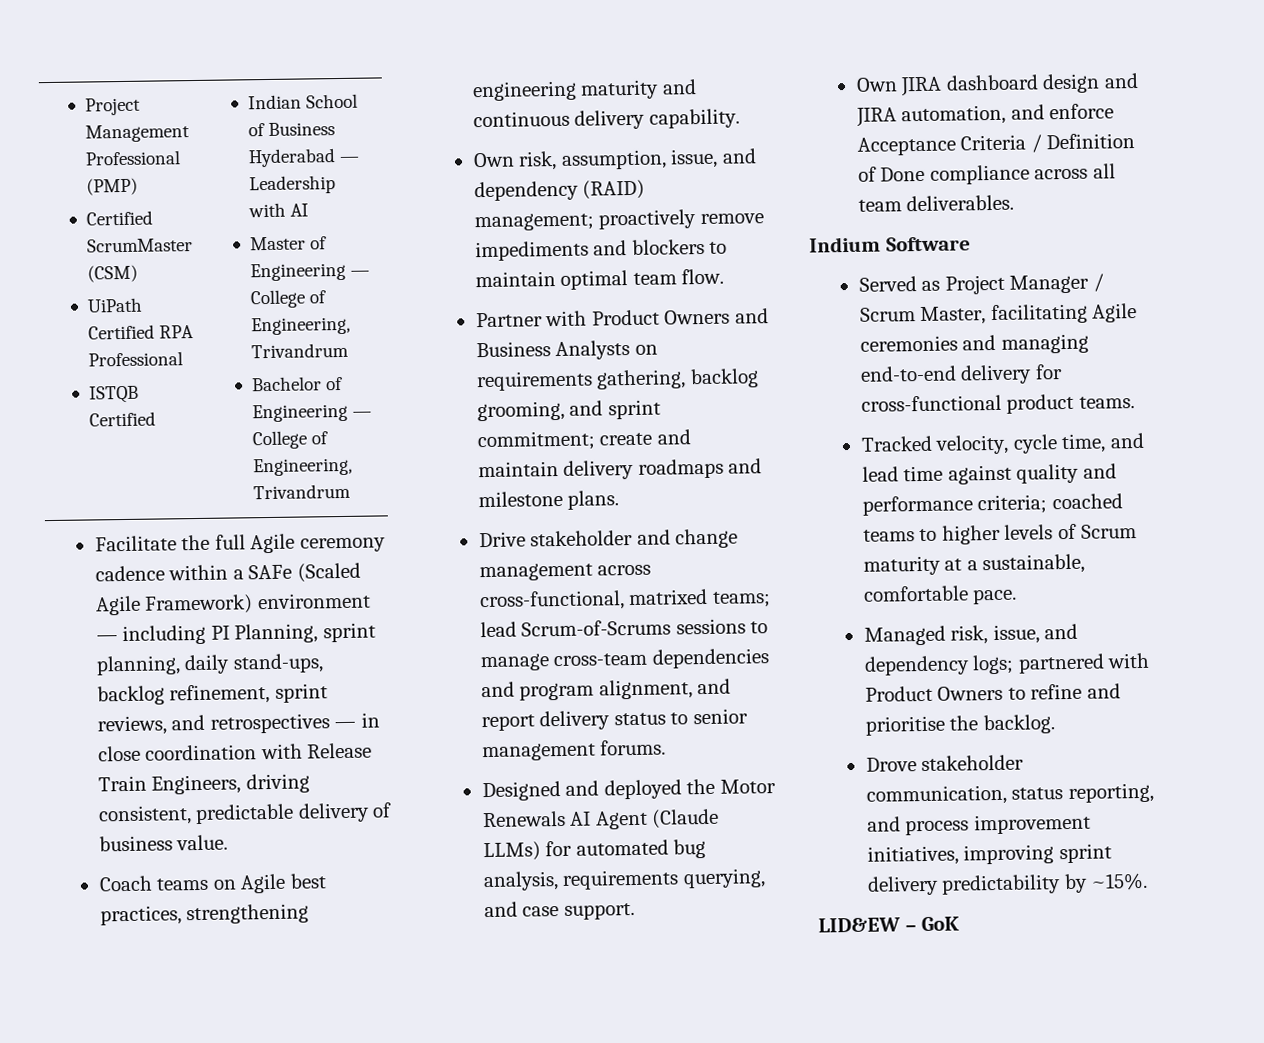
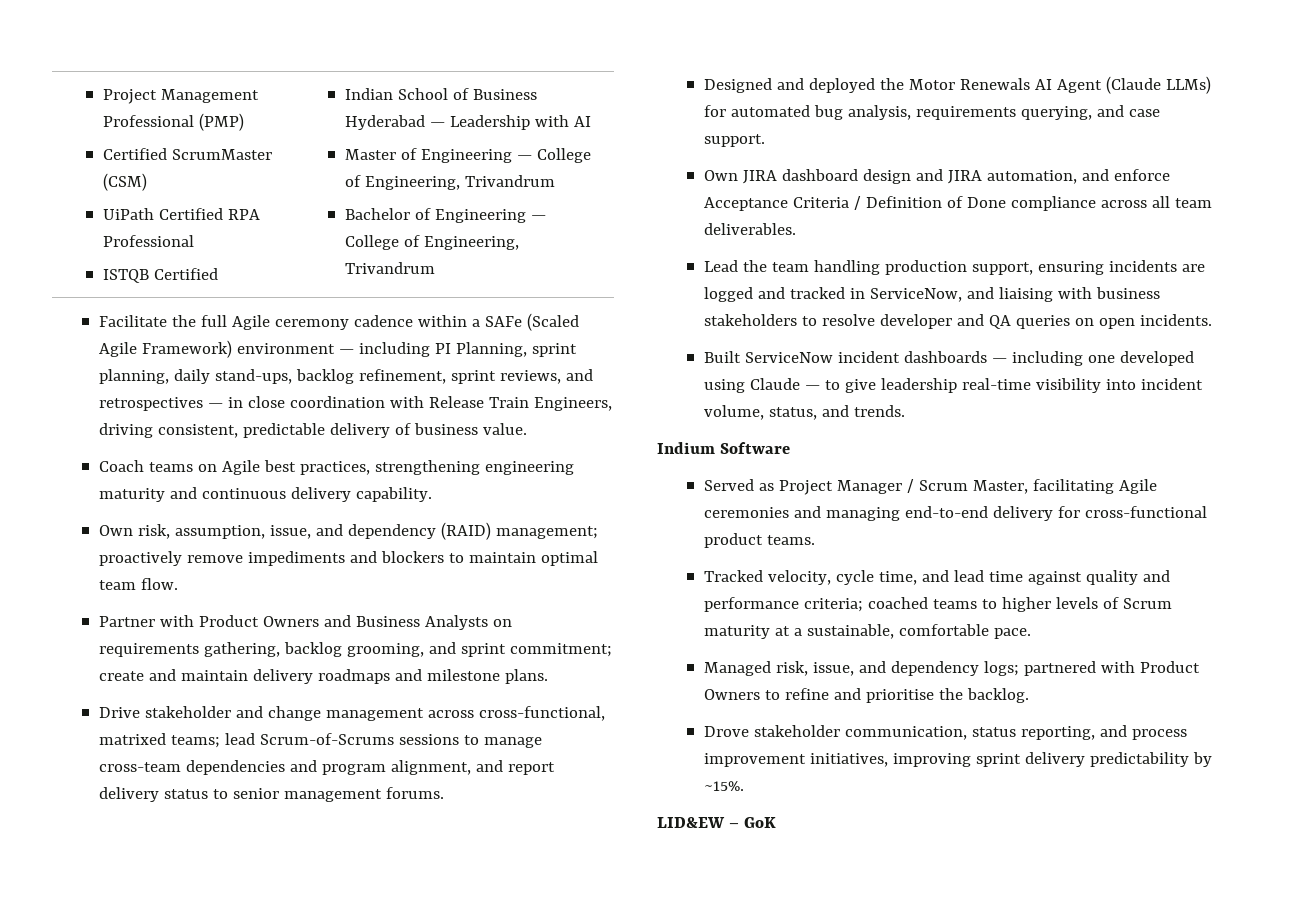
(1015, 203) none -> [704,260,1206,275] [704,287,1161,302] [704,314,1213,329] [704,351,1195,366] [704,378,1204,393] [704,405,906,420] // Lead the team handling production support, ensuring incidents are logged and tracked in ServiceNow, and liaising with business stakeholders to resolve developer and QA queries on open incidents. // Built ServiceNow incident dashboards — including one developed using Claude — to give leadership real-time visibility into incident volume, status, and trends.

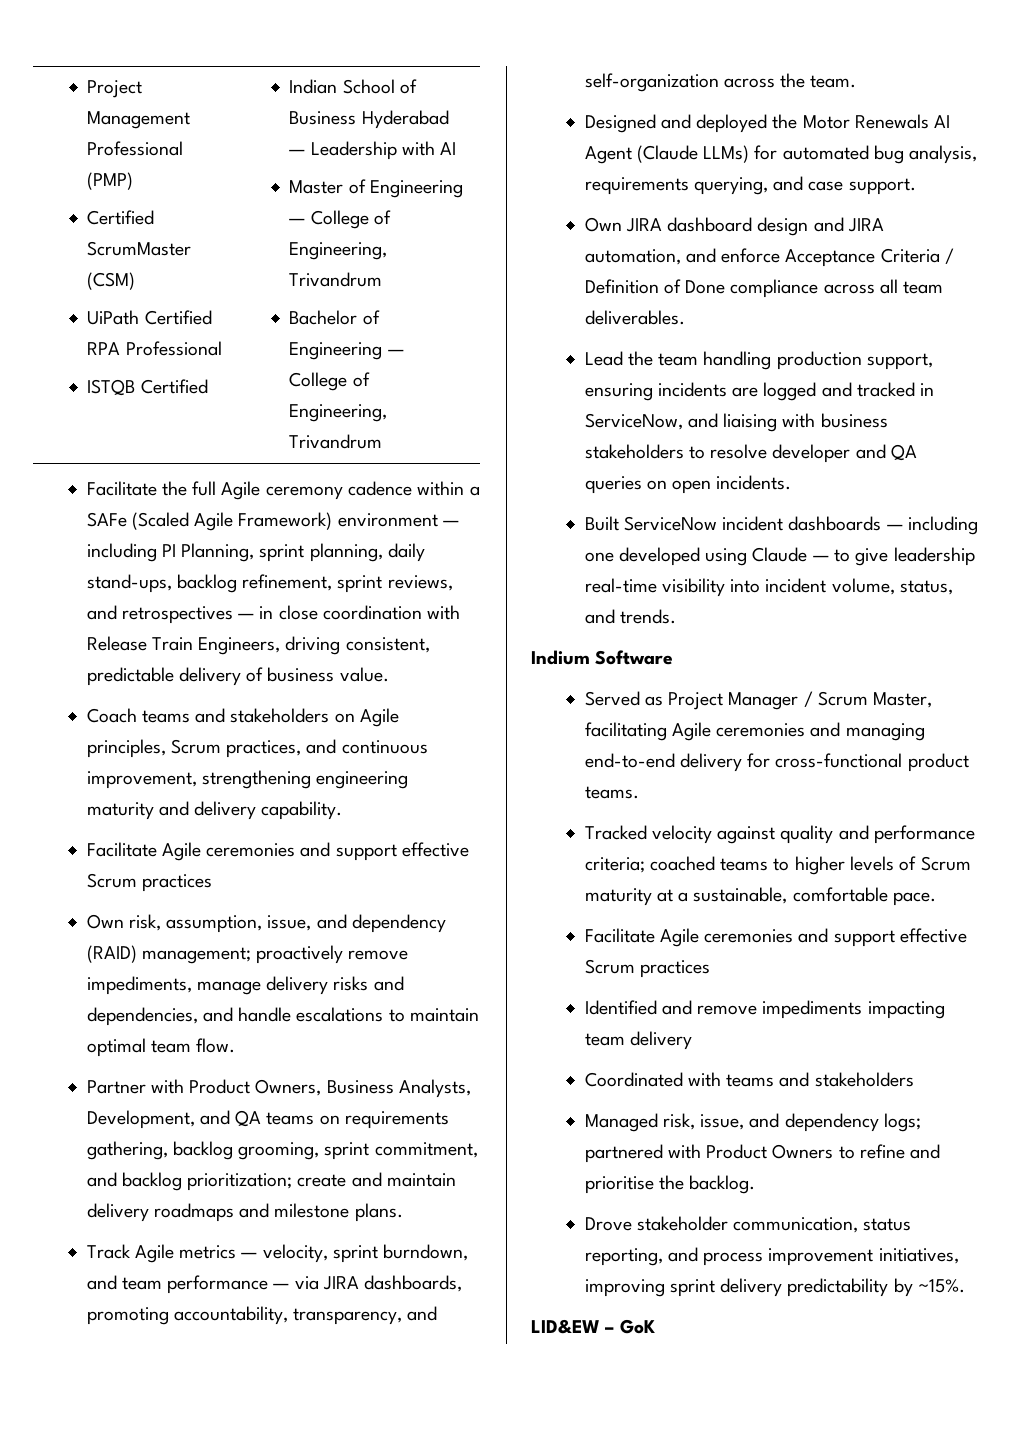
[198,460,371,475] on Agile best practices, -> [195,708,399,727] [86,739,428,758] [86,771,197,789] and stakeholders on Agile principles, Scrum practices, and continuous improvement,
[202,488,287,499] continuous -> (189, 808) none
(433, 494) none -> [86,842,469,861] [86,873,212,892] // Facilitate Agile ceremonies and support effective Scrum practices
[248,551,445,566] impediments and blockers -> [86,976,404,995] [86,1007,384,1026] impediments, manage delivery risks and dependencies, and handle escalations
[263,615,489,630] Owners and Business Analysts -> [255,1079,471,1098] [86,1110,315,1129] Owners, Business Analysts, Development, and QA teams
[429,642,613,657] and sprint commitment; -> [324,1142,478,1160] [86,1172,293,1191] sprint commitment, and backlog prioritization;
[99,706,606,721] [99,733,543,748] [99,760,556,775] [99,787,445,802] Drive stakeholder and change management across cross-functional, matrixed teams; lead Scrum-of-Scrums sessions to manage cross-team dependencies and program alignment, and report delivery status to senior management forums. -> [86,1244,469,1263] [86,1275,463,1294] [86,1306,438,1325] [584,73,857,92] Track Agile metrics — velocity, sprint burndown, and team performance — via JIRA dashboards, promoting accountability, transparency, and self-organization across the team.
[768,570,1024,585] velocity, cycle time, and lead time -> [651,825,712,844] velocity
(1032, 633) none -> [584,928,967,947] [584,959,710,978] [584,1000,945,1019] [584,1031,692,1050] [584,1072,914,1087] // Facilitate Agile ceremonies and support effective Scrum practices // Identified and remove impediments impacting team delivery // Coordinated with teams and stakeholders

